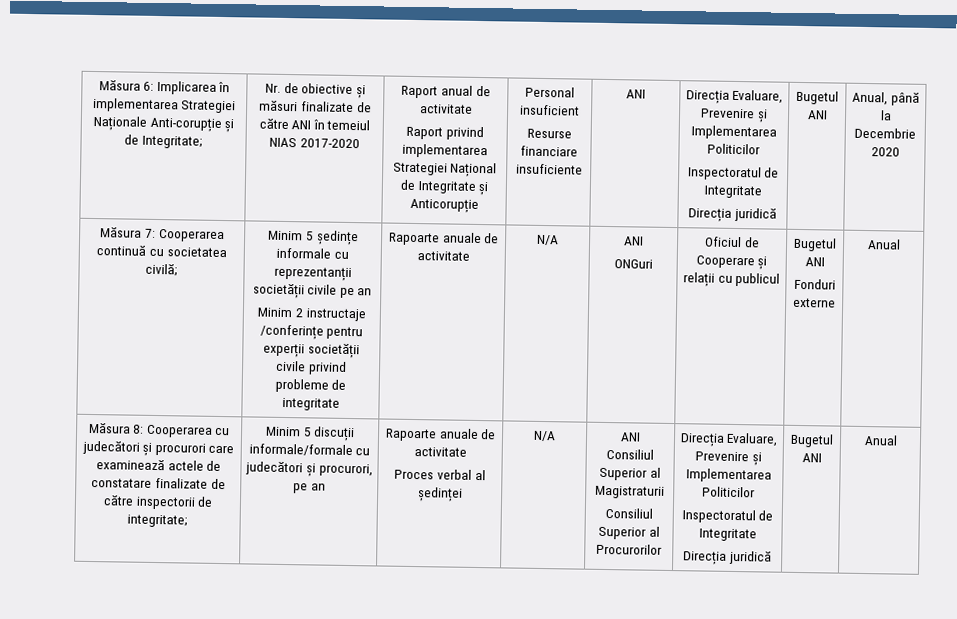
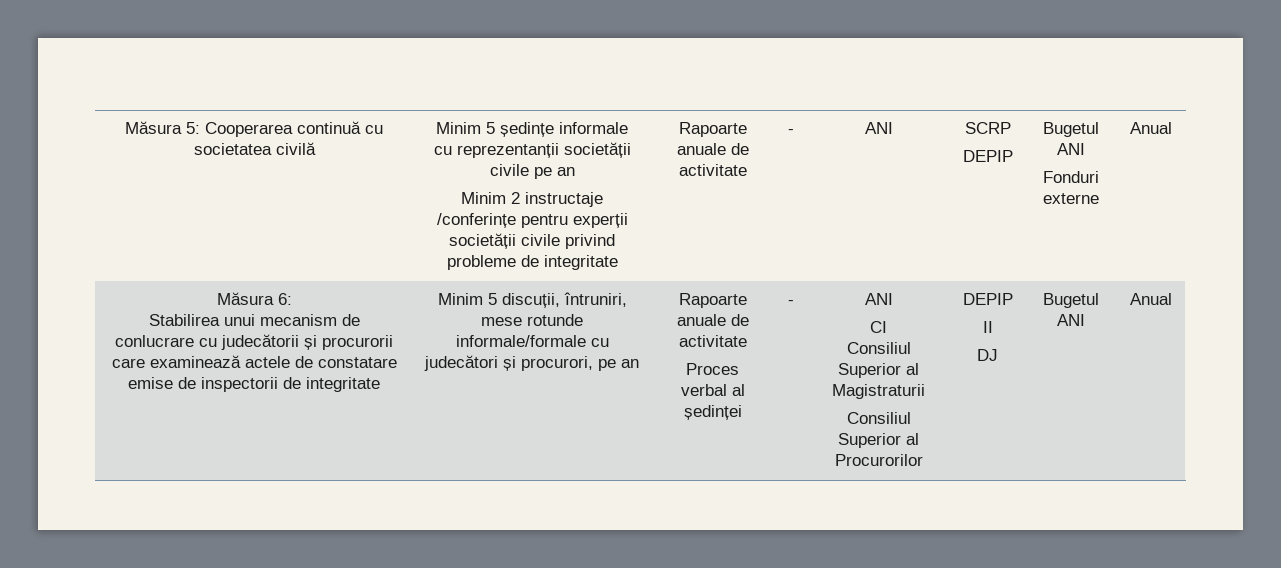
[98,80,231,95] [92,97,237,114] [92,115,235,133] [124,134,203,149] [265,82,366,99] [259,100,372,113] [258,118,371,131] [269,137,360,149] [401,85,491,99] [419,104,473,114] [406,126,484,141] [402,143,488,159] [392,162,498,178] [399,179,489,196] [409,198,479,213] [525,86,575,98] [520,104,580,116] [526,128,572,139] [520,145,578,157] [515,163,583,175] [626,89,646,99] [685,89,784,104] [701,108,768,123] [690,125,777,140] [707,143,760,155] [687,166,780,181] [703,185,762,199] [688,207,777,222] [796,90,839,105] [806,110,828,120] [852,91,920,106] [879,110,892,121] [854,127,916,139] [870,147,900,157] [100,227,156,238] Măsura 6: Implicarea în implementarea Strategiei Naționale Anti-corupție și de Integritate; | Nr. de obiective și măsuri finalizate de către ANI în temeiul NIAS 2017-2020 | Raport anual de activitate // Raport privind implementarea Strategiei Național de Integritate și Anticorupție | Personal insuficient // Resurse financiare insuficiente | ANI | Direcția Evaluare, Prevenire și Implementarea Politicilor // Inspectoratul de Integritate // Direcția juridică | Bugetul ANI | Anual, până la Decembrie 2020 // Măsura 7: -> [125,121,200,134] Măsura 5:
[145,263,178,277] civilă; -> [275,142,316,155] civilă
[537,234,559,246] [624,236,644,246] [613,259,653,269] [705,236,760,248] [695,255,768,270] [682,272,781,287] N/A | ANI // ONGuri | Oficiul de Cooperare și relații cu publicul -> [787,129,794,134] [864,122,893,134] [964,122,1011,134] [962,150,1013,162] - | ANI | SCRP // DEPIP
[133,424,231,438] [81,440,206,456] 8: Cooperarea cu judecători și procurori -> [277,293,292,305] [148,314,360,326] [115,334,393,350] 6: // Stabilirea unui mecanism de conlucrare cu judecătorii și procurorii
[155,478,226,490] [102,495,134,506] finalizate de către -> [128,377,196,389] emise de
[127,514,188,528] [265,426,356,442] integritate; | Minim 5 discuții -> [306,377,380,392] [437,292,627,308] [481,314,583,326] integritate | Minim 5 discuții, întruniri, mese rotunde
[533,430,556,442] [620,432,641,442] N/A | ANI -> [787,300,794,305] [864,293,893,305] [870,321,887,333] - | ANI // CI
[679,432,779,447] [695,451,762,466] [685,468,772,483] [702,486,755,498] [681,509,774,524] [698,528,757,542] [683,550,772,565] Direcția Evaluare, Prevenire și Implementarea Politicilor // Inspectoratul de Integritate // Direcția juridică -> [962,293,1013,305] [982,321,993,333] [977,349,998,361] DEPIP // II // DJ

